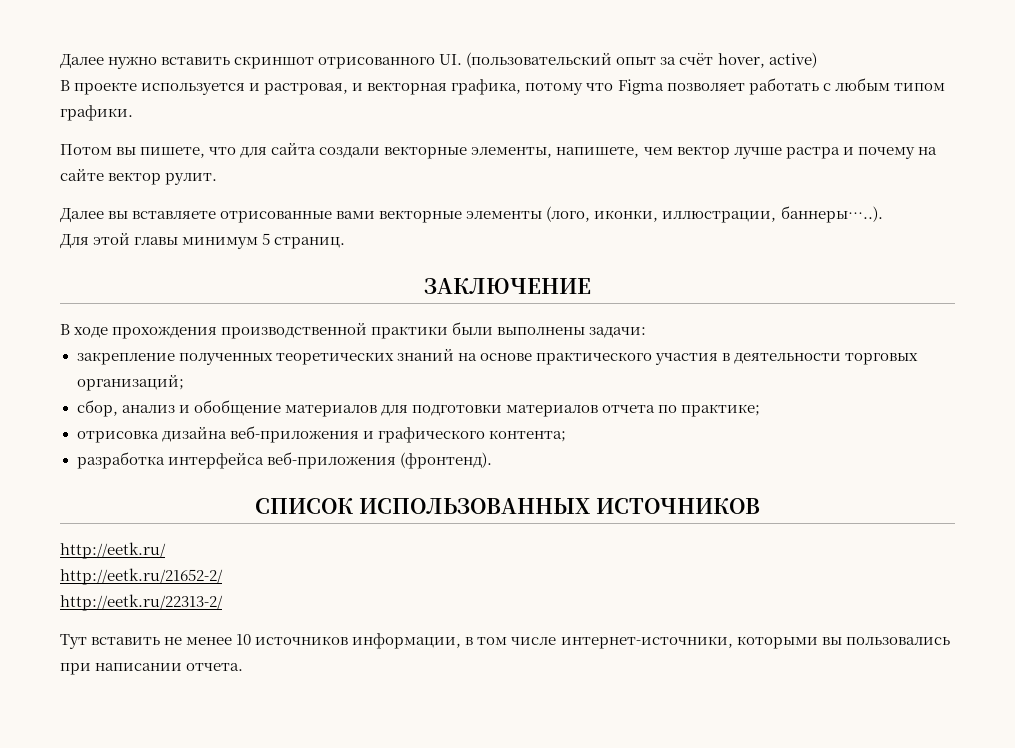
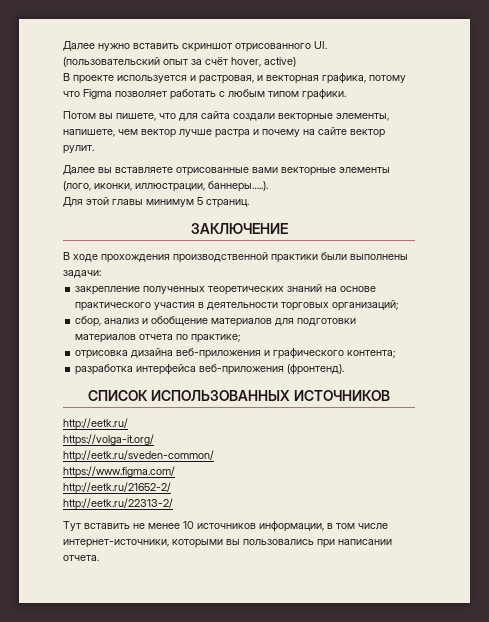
(166, 550) none -> [63,434,154,446] [63,450,214,462] [63,466,175,478] // https://volga-it.org/ // http://eetk.ru/sveden-common/ // https://www.figma.com/

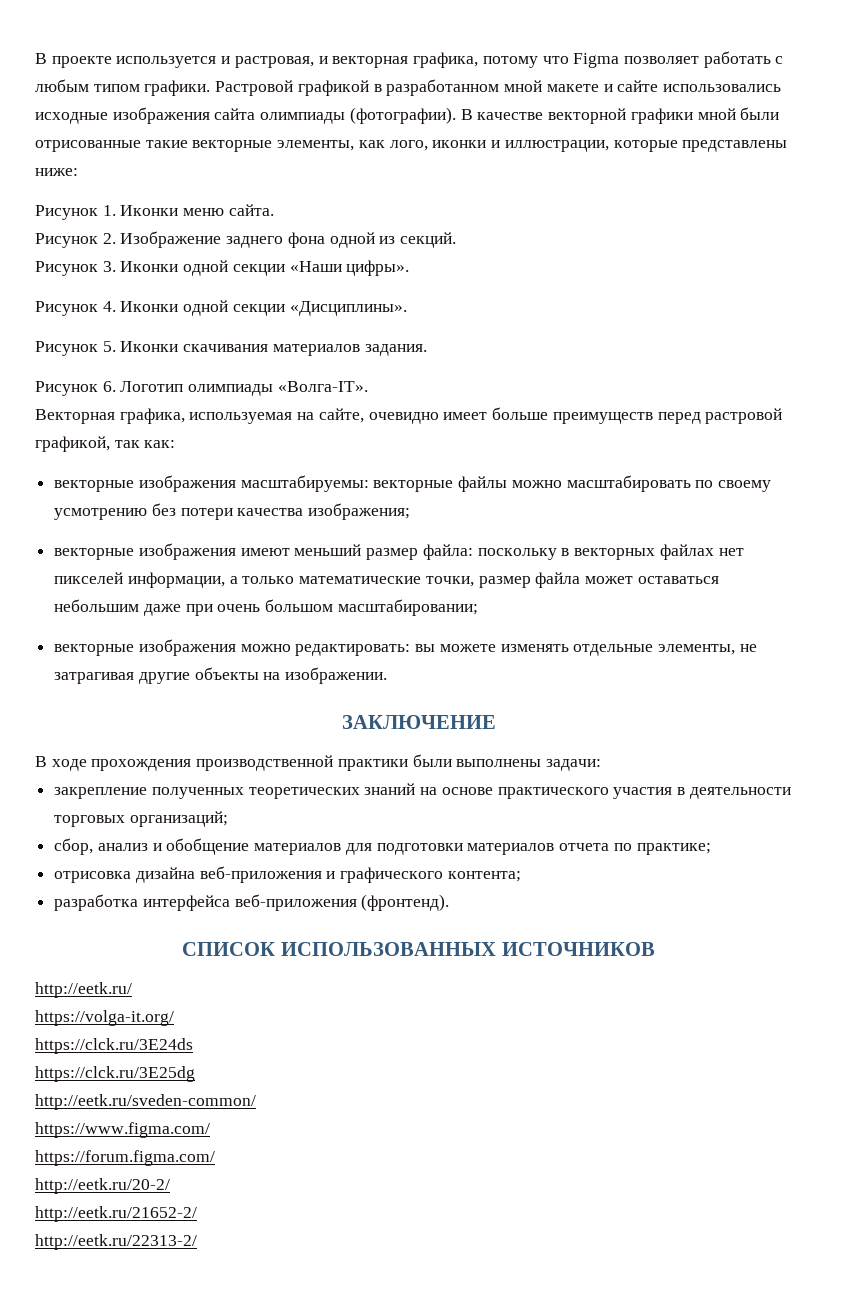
[63,41,327,52] [63,57,296,67] Далее нужно вставить скриншот отрисованного UI. (пользовательский опыт за счёт hover, active) // -> (35, 58) none
[63,111,389,122] [63,127,385,138] [63,145,94,154] [63,165,390,176] [63,181,268,192] [63,197,249,208] // Потом вы пишете, что для сайта создали векторные элементы, напишете, чем вектор лучше растра и почему на сайте вектор рулит. // Далее вы вставляете отрисованные вами векторные элементы (лого, иконки, иллюстрации, баннеры…..). // Для этой главы минимум 5 страниц. -> [215,79,781,96] [35,107,780,124] [35,140,788,152] [35,168,78,176] [35,204,274,220] [35,231,457,248] [35,260,410,276] [35,300,407,316] [35,341,427,356] [35,381,368,396] [35,407,783,424] [35,436,176,452] [54,475,772,492] [54,503,411,520] [54,543,744,560] [54,572,719,588] [54,599,478,616] [54,639,757,656] [54,667,388,684] Растровой графикой в разработанном мной макете и сайте использовались исходные изображения сайта олимпиады (фотографии). В качестве векторной графики мной были отрисованные такие векторные элементы, как лого, иконки и иллюстрации, которые представлены ниже: // Рисунок 1. Иконки меню сайта. // Рисунок 2. Изображение заднего фона одной из секций. // Рисунок 3. Иконки одной секции «Наши цифры». // Рисунок 4. Иконки одной секции «Дисциплины». // Рисунок 5. Иконки скачивания материалов задания. // Рисунок 6. Логотип олимпиады «Волга-IT». // Векторная графика, используемая на сайте, очевидно имеет больше преимуществ перед растровой графикой, так как: // векторные изображения масштабируемы: векторные файлы можно масштабировать по своему усмотрению без потери качества изображения; // векторные изображения имеют меньший размер файла: поскольку в векторных файлах нет пикселей информации, а только математические точки, размер файла может оставаться небольшим даже при очень большом масштабировании; // векторные изображения можно редактировать: вы можете изменять отдельные элементы, не затрагивая другие объекты на изображении.
(154, 440) none -> [35,1038,193,1054] [35,1066,195,1082] // https://clck.ru/3E24ds // https://clck.ru/3E25dg
(175, 472) none -> [35,1150,215,1166] [35,1178,170,1194] // https://forum.figma.com/ // http://eetk.ru/20-2/
[63,521,388,532] [63,539,392,548] [63,555,99,561] // Тут вставить не менее 10 источников информации, в том числе интернет-источники, которыми вы пользовались при написании отчета. -> (197, 1242) none

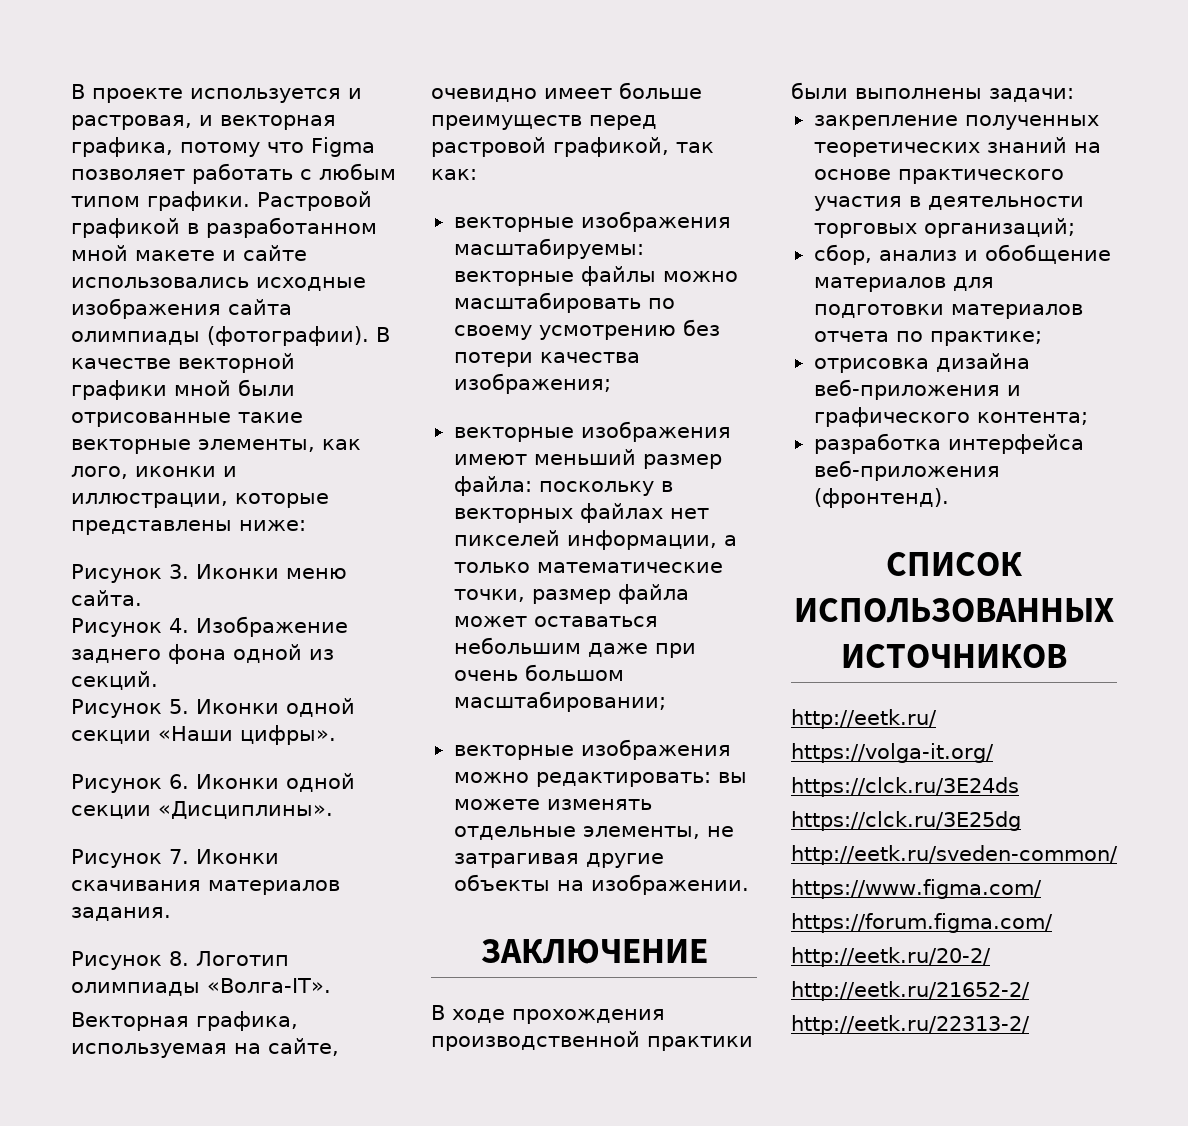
[102,205,116,216] 1. -> [169,564,189,579] 3.
[102,233,116,244] 2. -> [169,618,189,633] 4.
[102,261,116,272] 3. -> [169,699,189,714] 5.
[102,301,116,312] 4. -> [169,774,189,789] 6.
[102,341,116,352] 5. -> [169,849,189,864] 7.
[102,381,116,392] 6. -> [169,951,189,966] 8.

